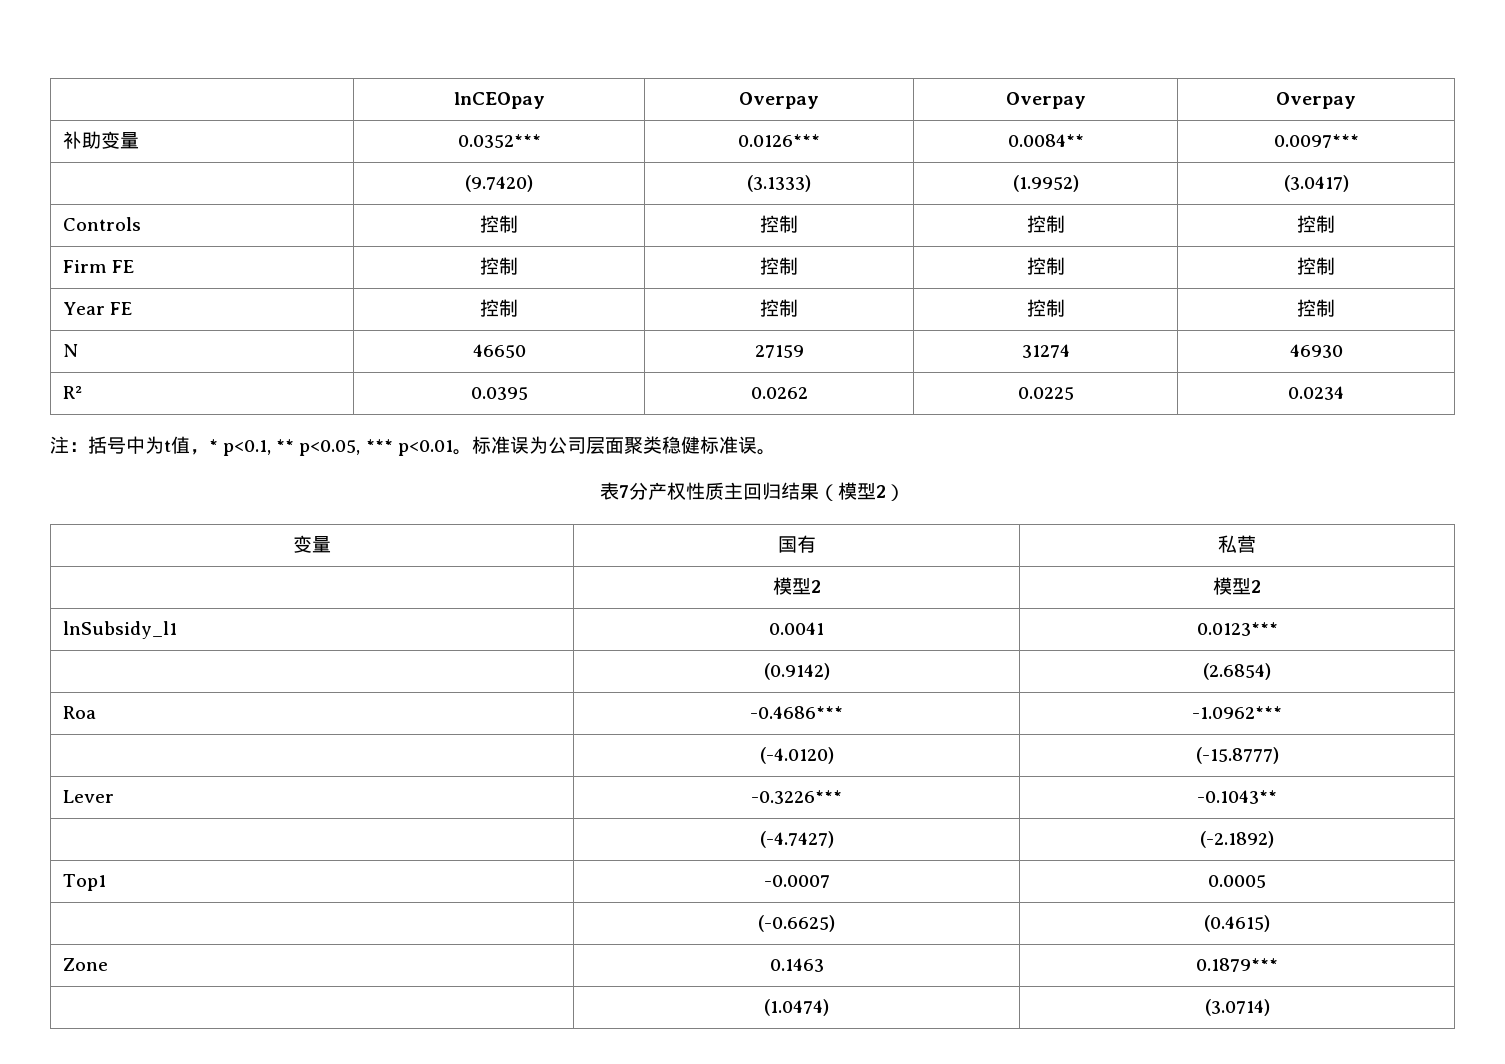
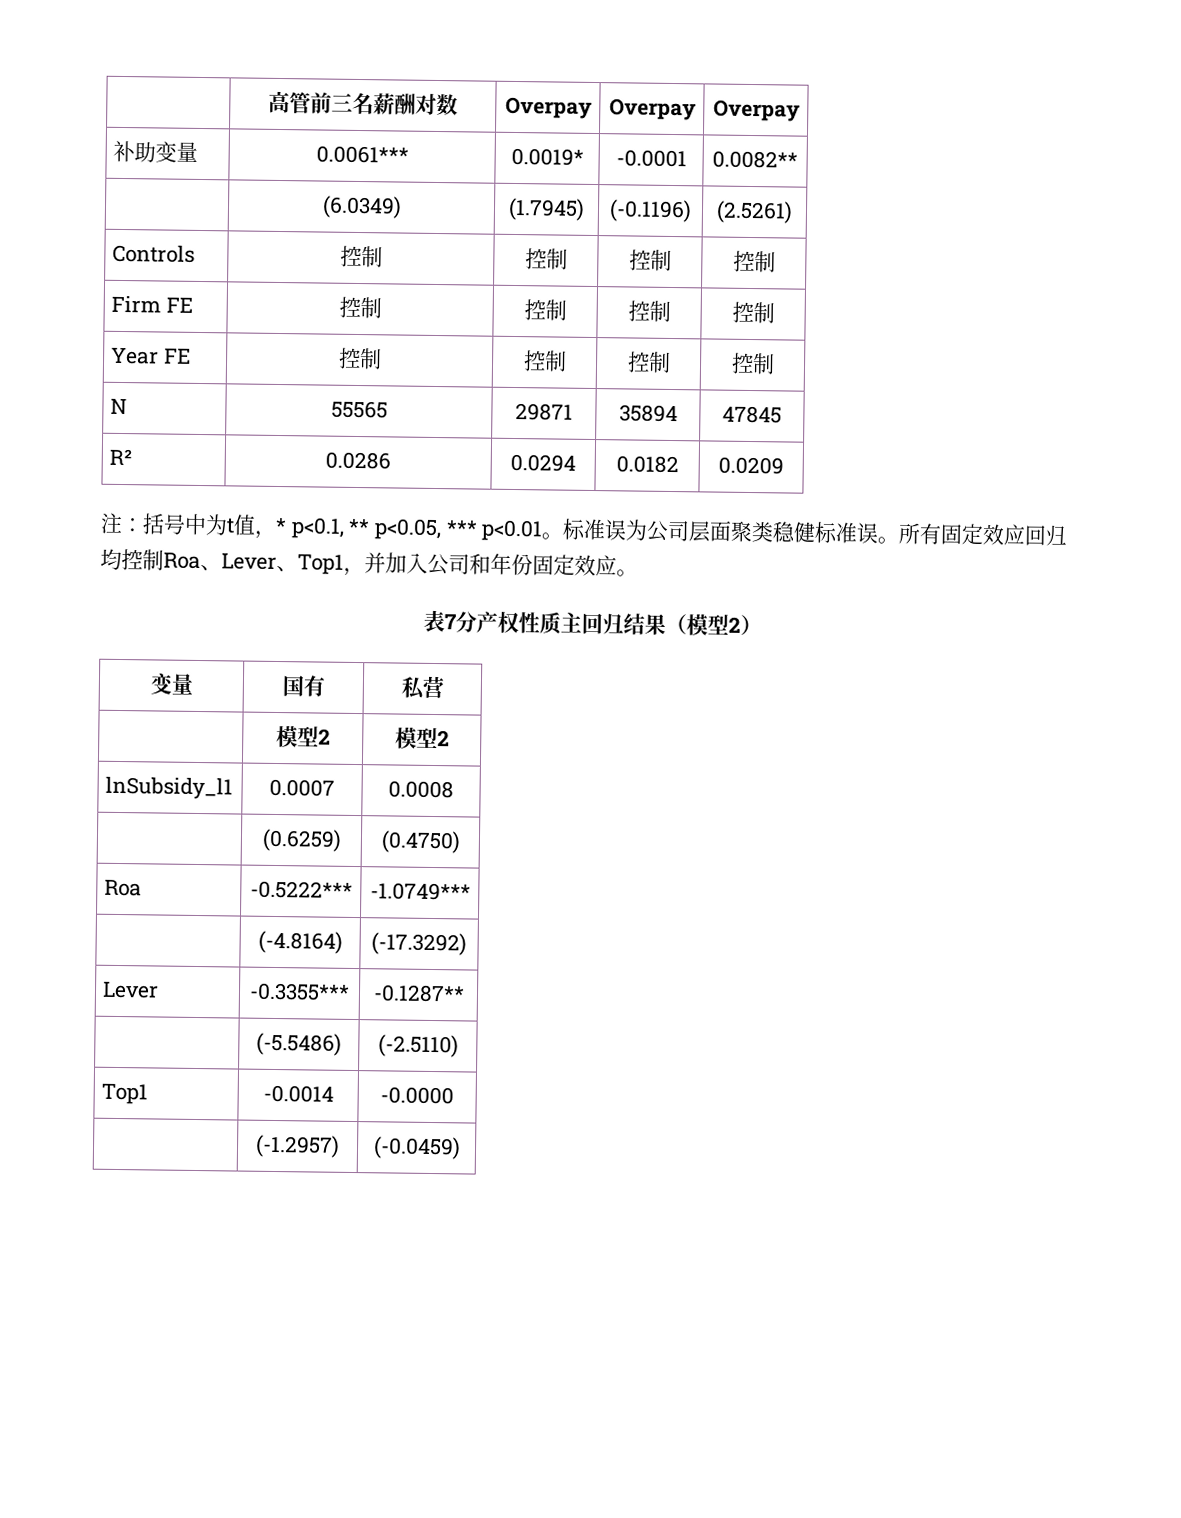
[453,92,545,109] | lnCEOpay -> [268,90,458,116] | 高管前三名薪酬对数
[457,134,541,148] [738,134,820,147] [1007,134,1084,147] [1273,134,1359,148] [465,175,533,192] [747,175,811,192] [1012,175,1079,192] [1283,175,1349,192] 0.0352*** | 0.0126*** | 0.0084** | 0.0097*** // | (9.7420) | (3.1333) | (1.9952) | (3.0417) -> [315,145,409,164] [510,147,584,166] [615,149,687,168] [712,150,798,169] [321,195,402,219] [508,197,585,221] [609,199,692,223] [716,200,793,224] 0.0061*** | 0.0019* | -0.0001 | 0.0082** // | (6.0349) | (1.7945) | (-0.1196) | (2.5261)
[472,344,526,358] [754,345,804,358] [1021,344,1070,358] [1289,344,1343,358] [62,386,83,399] [470,387,528,400] [750,387,808,399] [1017,387,1074,400] [1288,386,1344,400] 46650 | 27159 | 31274 | 46930 // R² | 0.0395 | 0.0262 | 0.0225 | 0.0234 -> [330,400,388,419] [515,403,573,421] [618,404,678,423] [722,405,782,424] [109,448,133,466] [325,451,391,470] [510,453,576,472] [615,455,679,474] [718,456,784,475] 55565 | 29871 | 35894 | 47845 // R² | 0.0286 | 0.0294 | 0.0182 | 0.0209
(776, 452) none -> [898,522,1069,547] [100,548,638,577] 所有固定效应回归均控制Roa、Lever、Top1，并加入公司和年份固定效应。
[769,622,824,635] [1196,622,1278,636] [763,663,830,680] [1203,663,1271,680] [62,706,96,719] [750,706,843,719] [1192,706,1282,719] [759,747,834,764] [1195,747,1279,764] [62,790,114,803] [751,790,842,804] [1197,790,1277,804] [759,831,834,848] [1200,831,1274,848] [62,874,106,891] [763,875,830,888] [1208,875,1266,888] [758,915,835,932] [1204,915,1270,932] [62,958,108,971] [769,958,824,972] [1196,958,1278,972] [764,999,829,1016] [1204,999,1270,1016] 0.0041 | 0.0123*** // | (0.9142) | (2.6854) // Roa | -0.4686*** | -1.0962*** // | (-4.0120) | (-15.8777) // Lever | -0.3226*** | -0.1043** // | (-4.7427) | (-2.1892) // Top1 | -0.0007 | 0.0005 // | (-0.6625) | (0.4615) // Zone | 0.1463 | 0.1879*** // | (1.0474) | (3.0714) -> [269,778,335,797] [388,780,454,799] [261,828,342,852] [380,830,461,854] [104,879,143,897] [249,880,353,899] [369,882,471,901] [257,930,343,954] [371,932,467,956] [102,981,160,999] [249,982,350,1001] [372,984,465,1003] [256,1032,342,1056] [377,1034,459,1058] [101,1083,149,1105] [262,1084,334,1103] [380,1086,454,1105] [255,1134,340,1158] [372,1136,461,1160] 0.0007 | 0.0008 // | (0.6259) | (0.4750) // Roa | -0.5222*** | -1.0749*** // | (-4.8164) | (-17.3292) // Lever | -0.3355*** | -0.1287** // | (-5.5486) | (-2.5110) // Top1 | -0.0014 | -0.0000 // | (-1.2957) | (-0.0459)

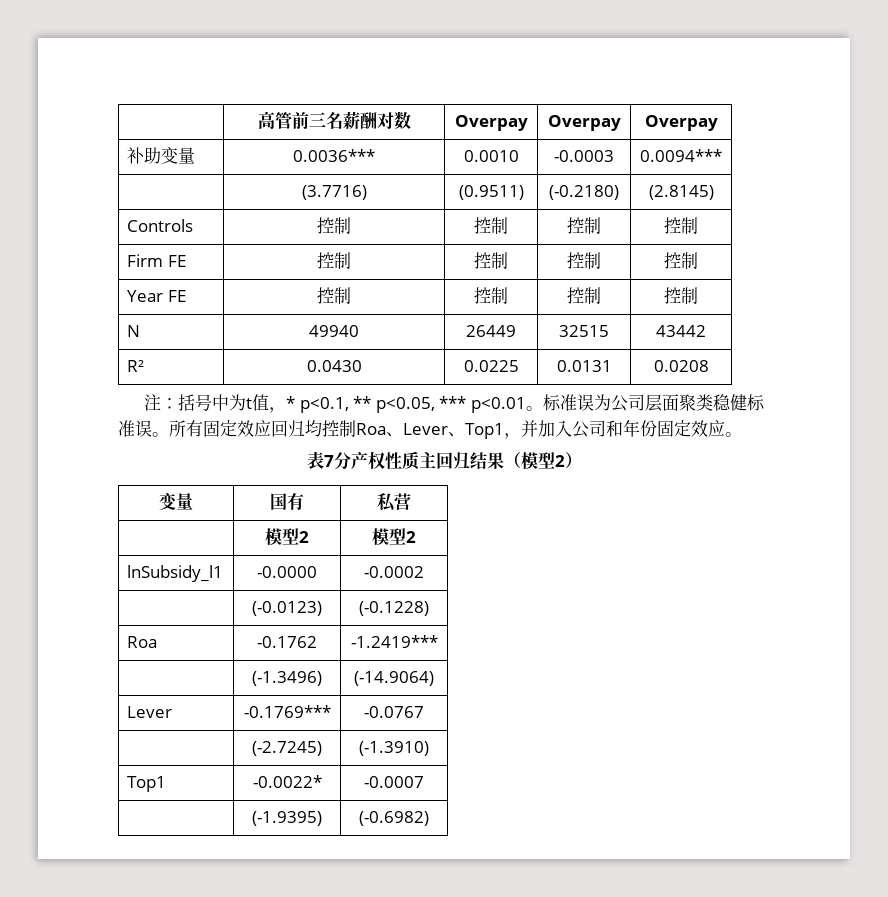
[315,145,409,164] [510,147,584,166] [615,149,687,168] [712,150,798,169] [321,195,402,219] [508,197,585,221] [609,199,692,223] [716,200,793,224] 0.0061*** | 0.0019* | -0.0001 | 0.0082** // | (6.0349) | (1.7945) | (-0.1196) | (2.5261) -> [293,149,375,162] [463,150,519,162] [554,150,614,162] [640,149,722,162] [301,185,367,200] [458,185,524,200] [549,185,619,200] [648,185,714,200] 0.0036*** | 0.0010 | -0.0003 | 0.0094*** // | (3.7716) | (0.9511) | (-0.2180) | (2.8145)
[330,400,388,419] [515,403,573,421] [618,404,678,423] [722,405,782,424] [109,448,133,466] [325,451,391,470] [510,453,576,472] [615,455,679,474] [718,456,784,475] 55565 | 29871 | 35894 | 47845 // R² | 0.0286 | 0.0294 | 0.0182 | 0.0209 -> [309,325,359,337] [466,325,516,337] [559,325,609,337] [656,325,706,337] [127,360,145,372] [306,360,362,372] [463,360,519,372] [556,360,612,372] [653,360,709,372] 49940 | 26449 | 32515 | 43442 // R² | 0.0430 | 0.0225 | 0.0131 | 0.0208
[269,778,335,797] [388,780,454,799] [261,828,342,852] [380,830,461,854] [104,879,143,897] [249,880,353,899] [369,882,471,901] [257,930,343,954] [371,932,467,956] [102,981,160,999] [249,982,350,1001] [372,984,465,1003] [256,1032,342,1056] [377,1034,459,1058] [101,1083,149,1105] [262,1084,334,1103] [380,1086,454,1105] [255,1134,340,1158] [372,1136,461,1160] 0.0007 | 0.0008 // | (0.6259) | (0.4750) // Roa | -0.5222*** | -1.0749*** // | (-4.8164) | (-17.3292) // Lever | -0.3355*** | -0.1287** // | (-5.5486) | (-2.5110) // Top1 | -0.0014 | -0.0000 // | (-1.2957) | (-0.0459) -> [257,566,317,578] [364,566,424,578] [252,601,322,616] [359,601,429,616] [127,636,158,648] [257,636,317,648] [350,635,438,648] [252,671,322,686] [354,671,434,686] [127,706,173,718] [243,705,331,718] [364,706,424,718] [252,741,322,756] [359,741,429,756] [127,776,167,792] [252,775,322,788] [364,776,424,788] [252,811,322,826] [359,811,429,826] -0.0000 | -0.0002 // | (-0.0123) | (-0.1228) // Roa | -0.1762 | -1.2419*** // | (-1.3496) | (-14.9064) // Lever | -0.1769*** | -0.0767 // | (-2.7245) | (-1.3910) // Top1 | -0.0022* | -0.0007 // | (-1.9395) | (-0.6982)

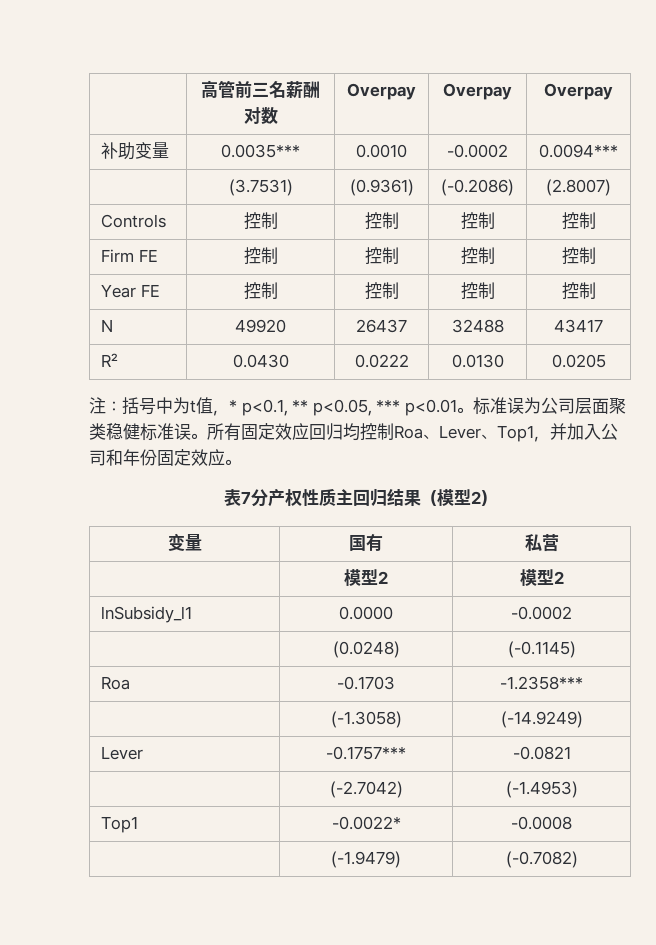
[293,149,375,162] 0.0036*** -> [221,144,300,158] 0.0035***
[554,150,614,162] -0.0003 -> [446,144,508,158] -0.0002
[301,185,367,200] [458,185,524,200] [549,185,619,200] [648,185,714,200] (3.7716) | (0.9511) | (-0.2180) | (2.8145) -> [228,179,293,196] [349,179,414,196] [440,179,514,196] [546,179,611,196] (3.7531) | (0.9361) | (-0.2086) | (2.8007)
[309,325,359,337] [466,325,516,337] [559,325,609,337] [656,325,706,337] 49940 | 26449 | 32515 | 43442 -> [235,319,286,333] [356,319,407,333] [451,319,504,333] [554,319,603,333] 49920 | 26437 | 32488 | 43417
[463,360,519,372] [556,360,612,372] [653,360,709,372] 0.0225 | 0.0131 | 0.0208 -> [354,354,409,368] [451,354,504,368] [551,354,606,368] 0.0222 | 0.0130 | 0.0205
[257,566,317,578] -0.0000 -> [339,606,393,620] 0.0000
[252,601,322,616] [359,601,429,616] (-0.0123) | (-0.1228) -> [332,641,400,658] [507,641,576,658] (0.0248) | (-0.1145)
[257,636,317,648] [350,635,438,648] [252,671,322,686] [354,671,434,686] [127,706,173,718] [243,705,331,718] [364,706,424,718] [252,741,322,756] [359,741,429,756] -0.1762 | -1.2419*** // | (-1.3496) | (-14.9064) // Lever | -0.1769*** | -0.0767 // | (-2.7245) | (-1.3910) -> [337,676,395,690] [499,676,583,690] [330,711,402,728] [500,711,583,728] [100,746,143,760] [326,746,406,760] [512,746,571,760] [329,781,403,798] [505,781,578,798] -0.1703 | -1.2358*** // | (-1.3058) | (-14.9249) // Lever | -0.1757*** | -0.0821 // | (-2.7042) | (-1.4953)
[364,776,424,788] [252,811,322,826] [359,811,429,826] -0.0007 // | (-1.9395) | (-0.6982) -> [510,816,572,830] [331,851,401,868] [505,851,578,868] -0.0008 // | (-1.9479) | (-0.7082)

